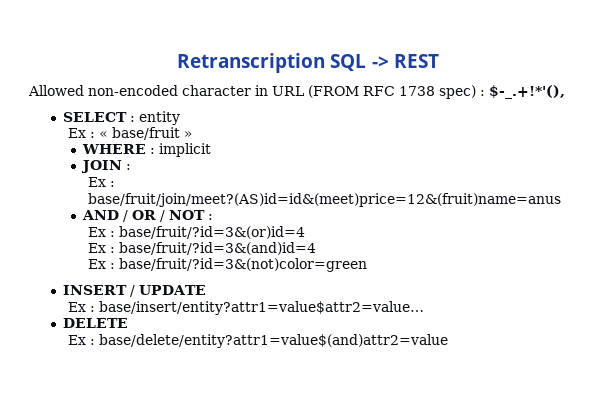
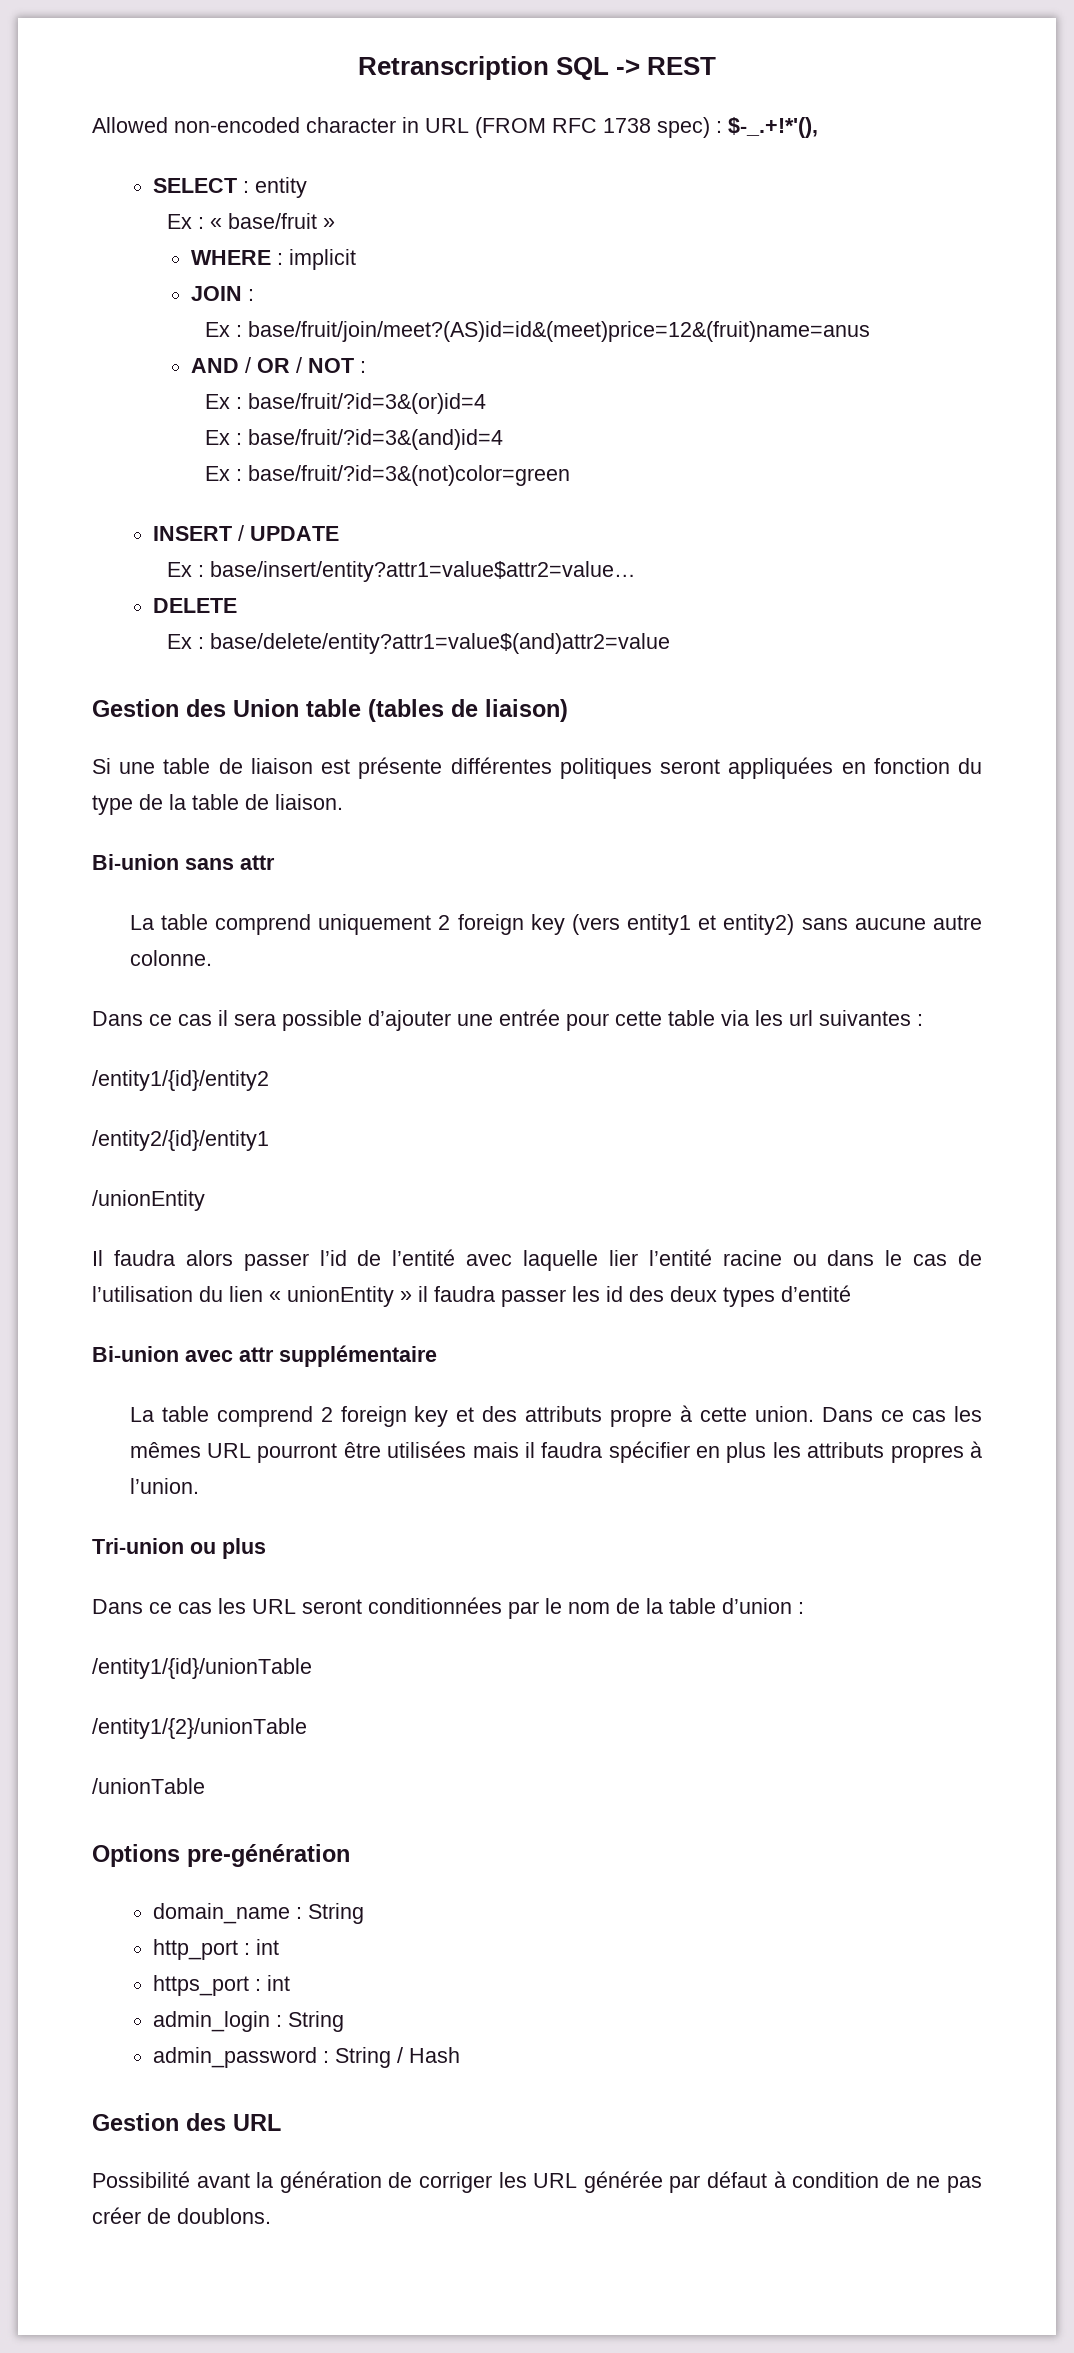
(449, 341) none -> [92,699,568,722] [92,757,983,779] [92,794,343,815] [92,854,275,870] [129,914,982,935] [129,950,212,966] [92,1009,923,1031] [92,1070,269,1091] [92,1130,269,1151] [92,1190,205,1211] [92,1249,982,1271] [92,1285,851,1307] [92,1345,437,1367] [129,1405,982,1427] [129,1441,983,1463] [129,1478,199,1494] [92,1538,266,1559] [92,1597,804,1619] [92,1658,312,1679] [92,1718,307,1739] [92,1778,205,1794] [92,1844,350,1867] [153,1903,365,1924] [153,1939,280,1960] [153,1975,291,1996] [153,2011,345,2032] [153,2047,461,2068] [92,2113,281,2131] [92,2171,983,2193] [92,2207,271,2224] // Gestion des Union table (tables de liaison) // Si une table de liaison est présente différentes politiques seront appliquées en fonction du type de la table de liaison. // Bi-union sans attr // La table comprend uniquement 2 foreign key (vers entity1 et entity2) sans aucune autre colonne. // Dans ce cas il sera possible d’ajouter une entrée pour cette table via les url suivantes : // /entity1/{id}/entity2 // /entity2/{id}/entity1 // /unionEntity // Il faudra alors passer l’id de l’entité avec laquelle lier l’entité racine ou dans le cas de l’utilisation du lien « unionEntity » il faudra passer les id des deux types d’entité // Bi-union avec attr supplémentaire // La table comprend 2 foreign key et des attributs propre à cette union. Dans ce cas les mêmes URL pourront être utilisées mais il faudra spécifier en plus les attributs propres à l’union. // Tri-union ou plus // Dans ce cas les URL seront conditionnées par le nom de la table d’union : // /entity1/{id}/unionTable // /entity1/{2}/unionTable // /unionTable // Options pre-génération // domain_name : String // http_port : int // https_port : int // admin_login : String // admin_password : String / Hash // Gestion des URL // Possibilité avant la génération de corriger les URL générée par défaut à condition de ne pas créer de doublons.

